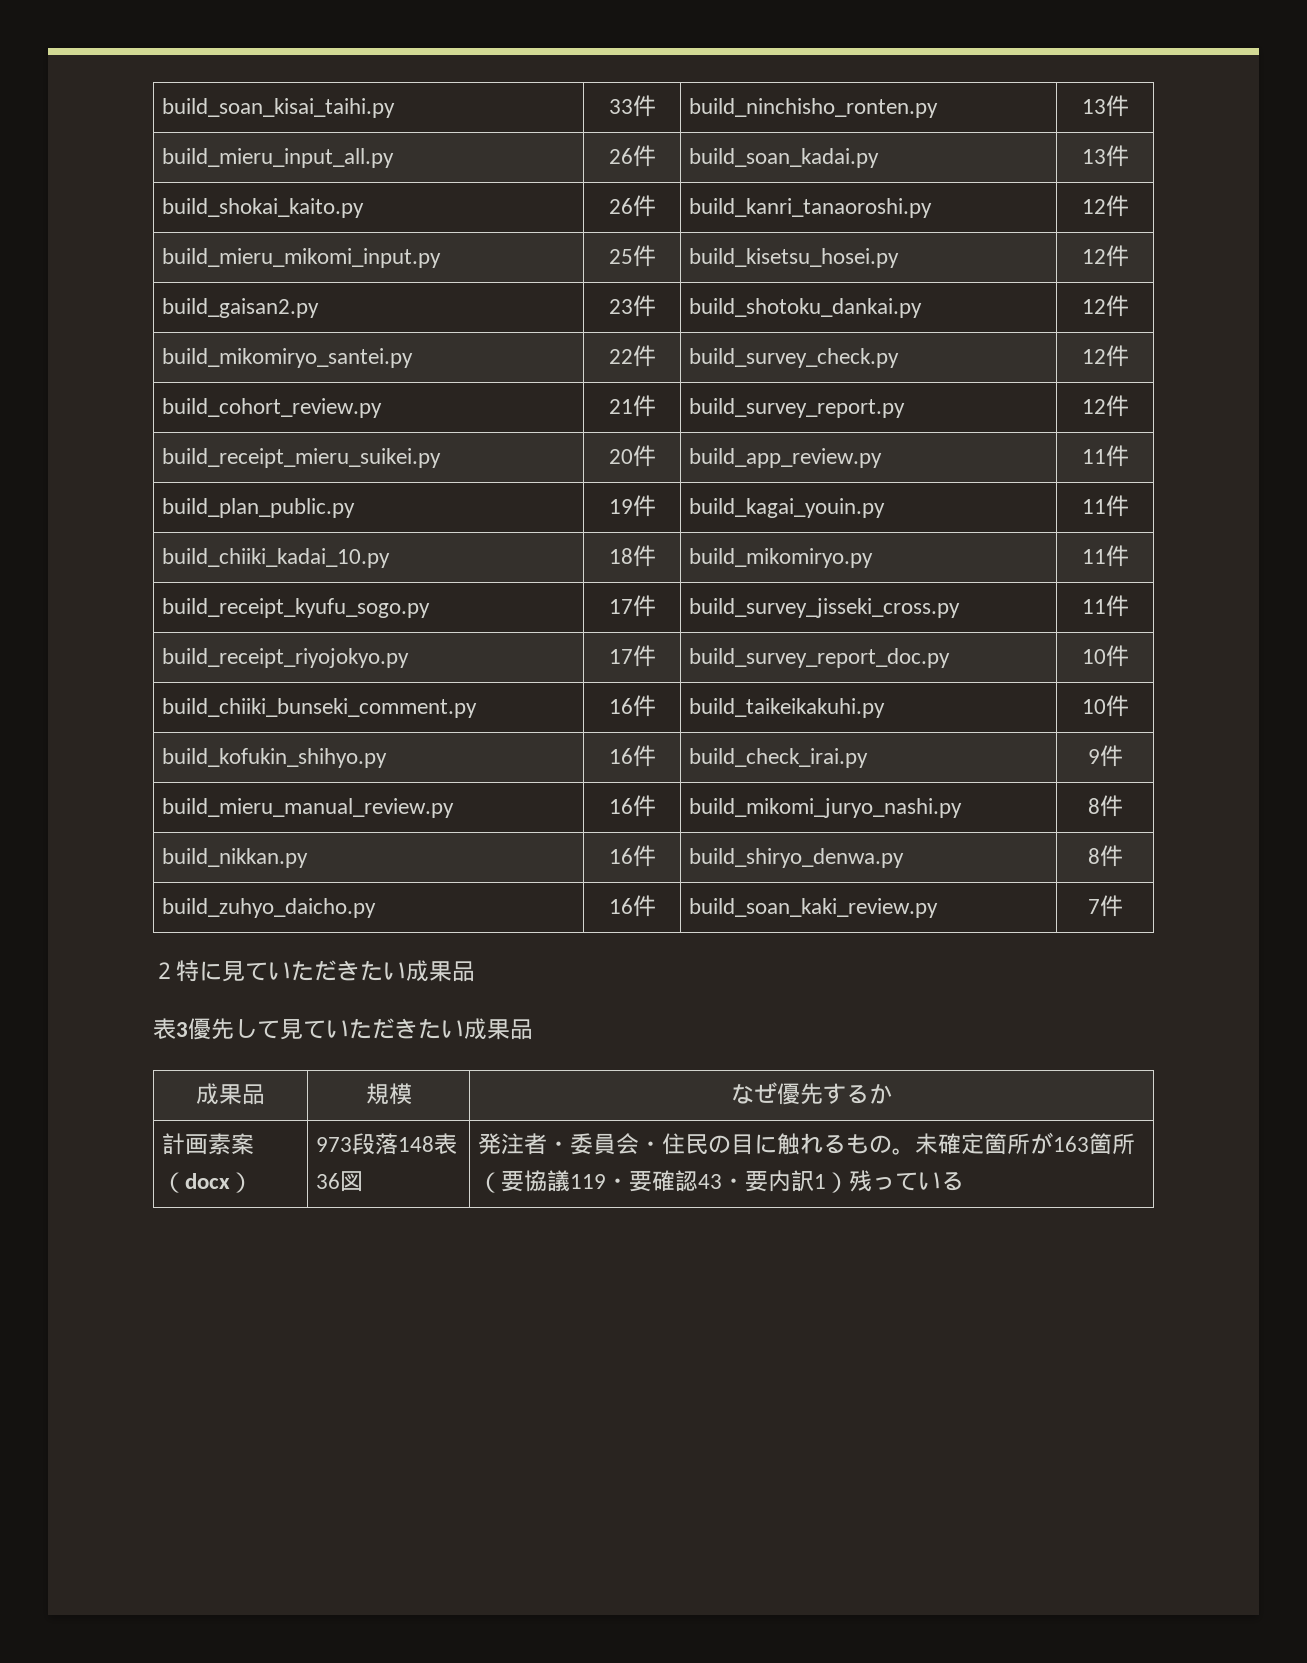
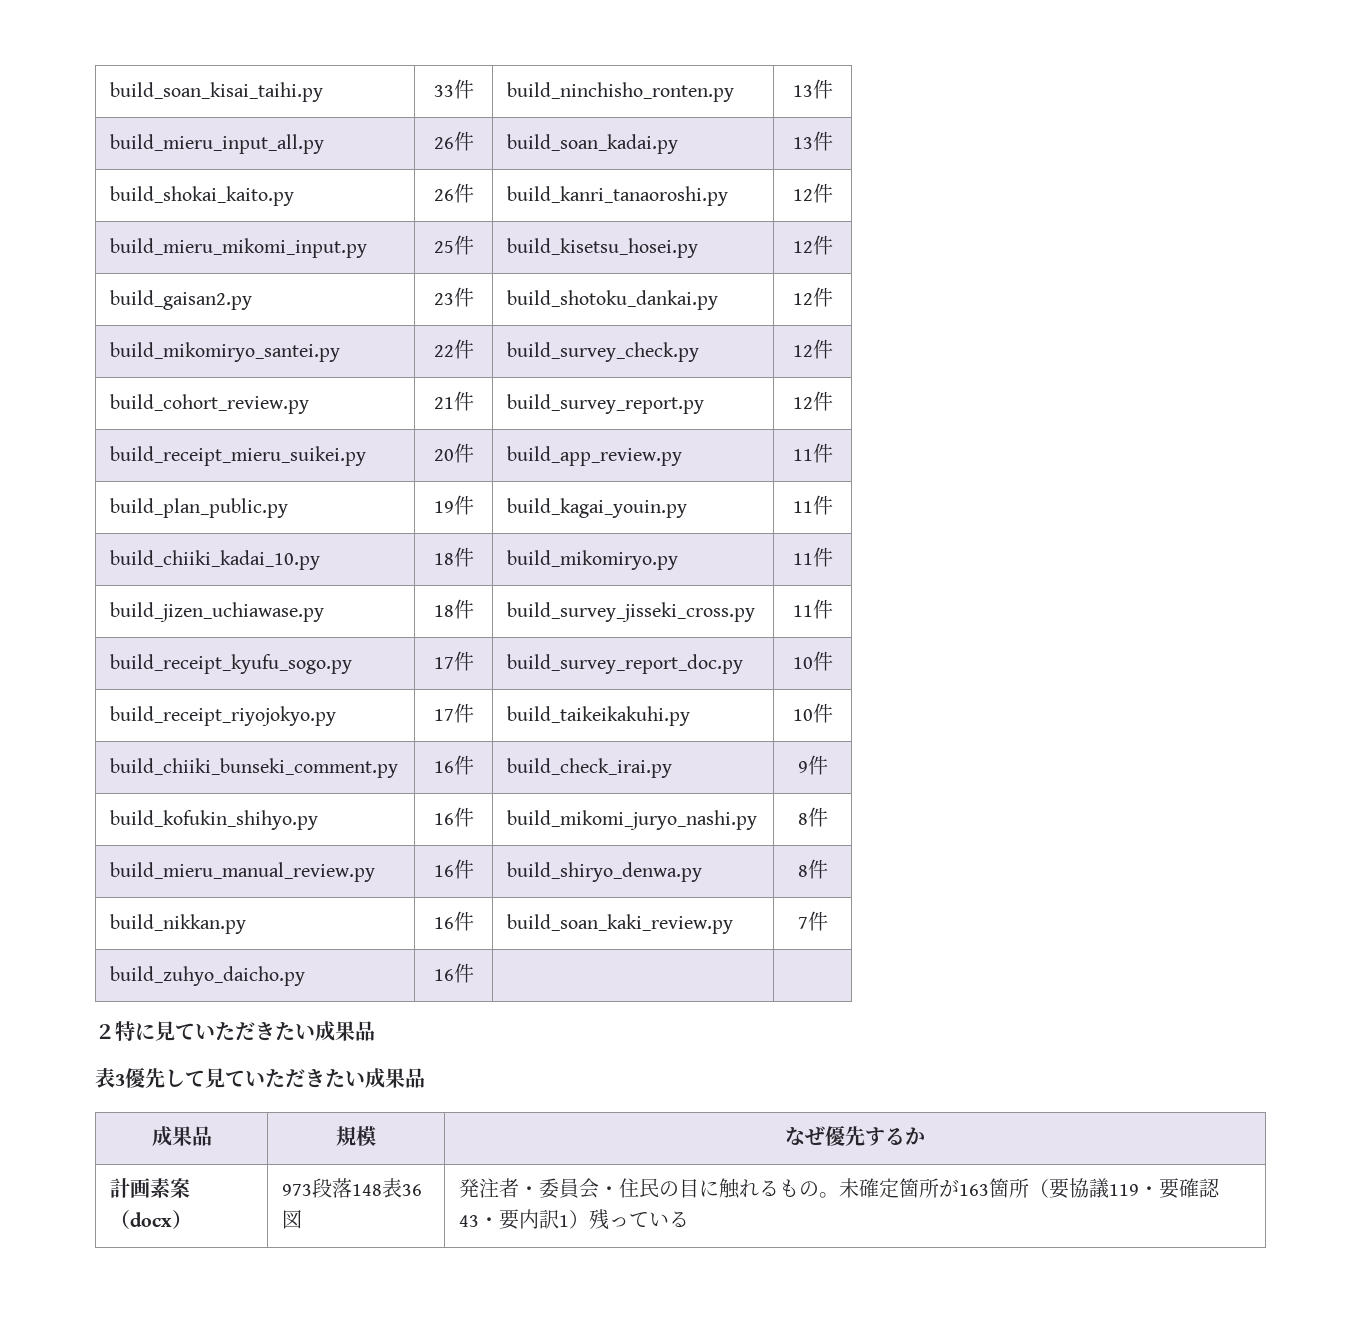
[162,598,431,618] [608,599,633,614] build_receipt_kyufu_sogo.py | 17 -> [110,602,325,622] [433,605,454,617] build_jizen_uchiawase.py | 18
[162,648,410,668] build_receipt_riyojokyo.py -> [110,654,353,674] build_receipt_kyufu_sogo.py
[162,698,478,718] [608,698,633,714] build_chiiki_bunseki_comment.py | 16 -> [110,706,337,726] [433,709,454,721] build_receipt_riyojokyo.py | 17
[162,748,388,768] build_kofukin_shihyo.py -> [110,758,399,778] build_chiiki_bunseki_comment.py
[162,798,455,818] build_mieru_manual_review.py -> [110,810,319,830] build_kofukin_shihyo.py
[162,848,309,868] build_nikkan.py -> [110,862,376,882] build_mieru_manual_review.py
[162,898,377,918] build_zuhyo_daicho.py -> [110,914,247,934] build_nikkan.py
(1123, 906) none -> [110,966,306,986] [433,963,474,983] // build_zuhyo_daicho.py | 16件 | |

